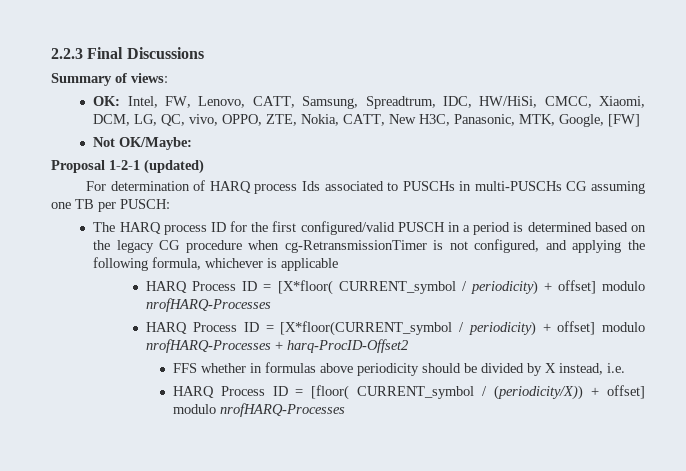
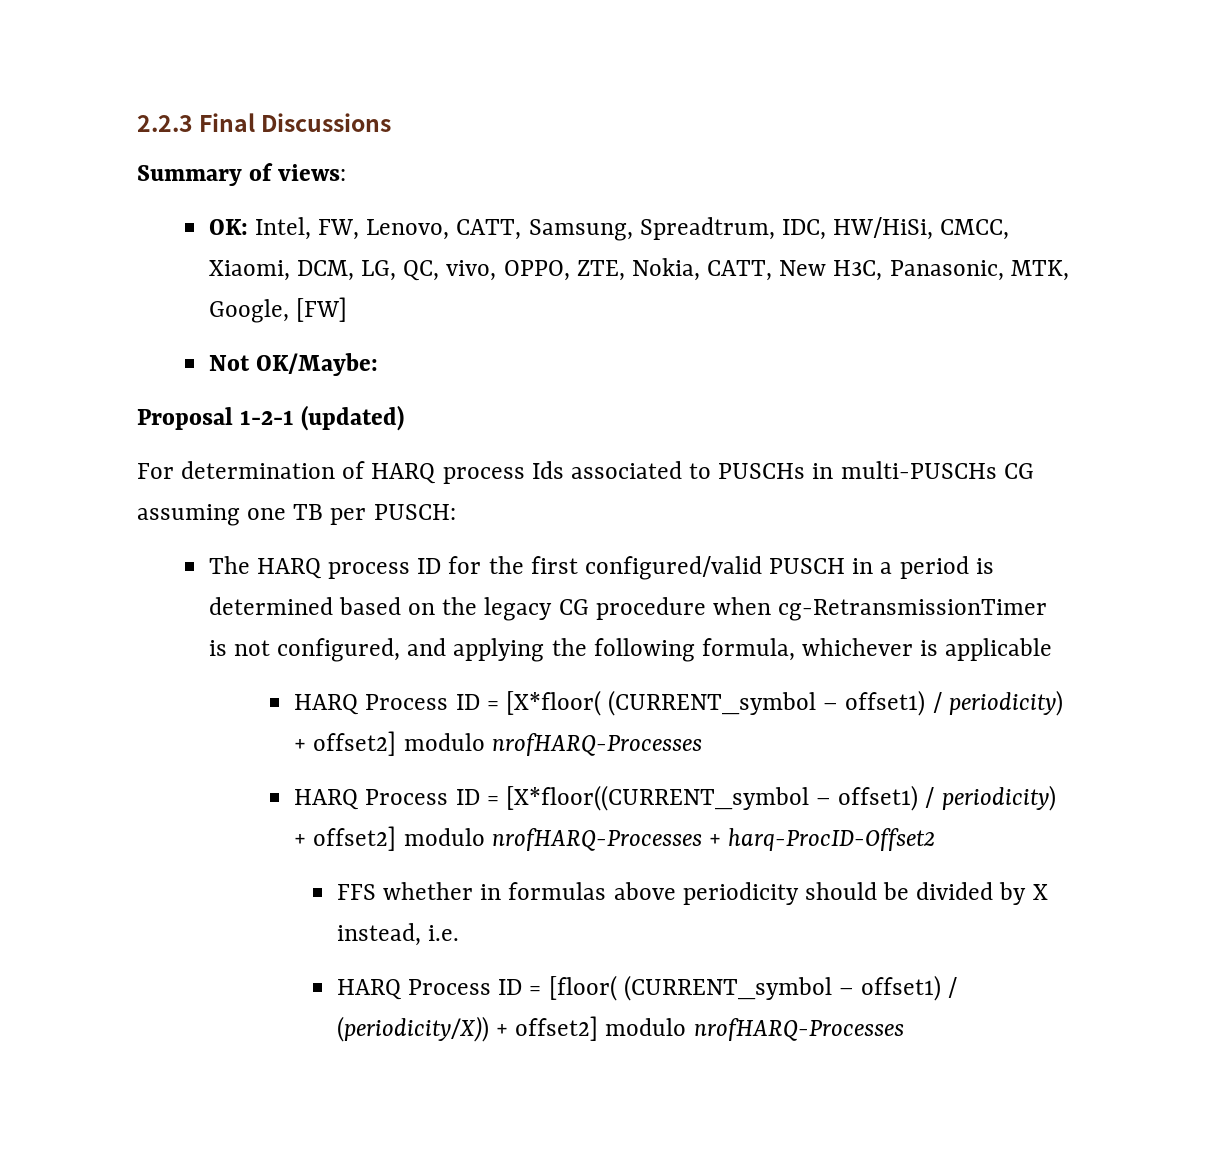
[338,280,596,295] CURRENT_symbol / periodicity) + offset] -> [608,690,1063,716] [294,731,397,756] (CURRENT_symbol – offset1) / periodicity) + offset2]
[280,321,596,336] [X*floor(CURRENT_symbol / periodicity) + offset] -> [505,785,1056,811] [294,826,397,851] [X*floor((CURRENT_symbol – offset1) / periodicity) + offset2]
[357,386,475,399] CURRENT_symbol -> [623,975,942,1001] (CURRENT_symbol – offset1)
[607,385,645,399] offset] -> [515,1016,599,1041] offset2]

